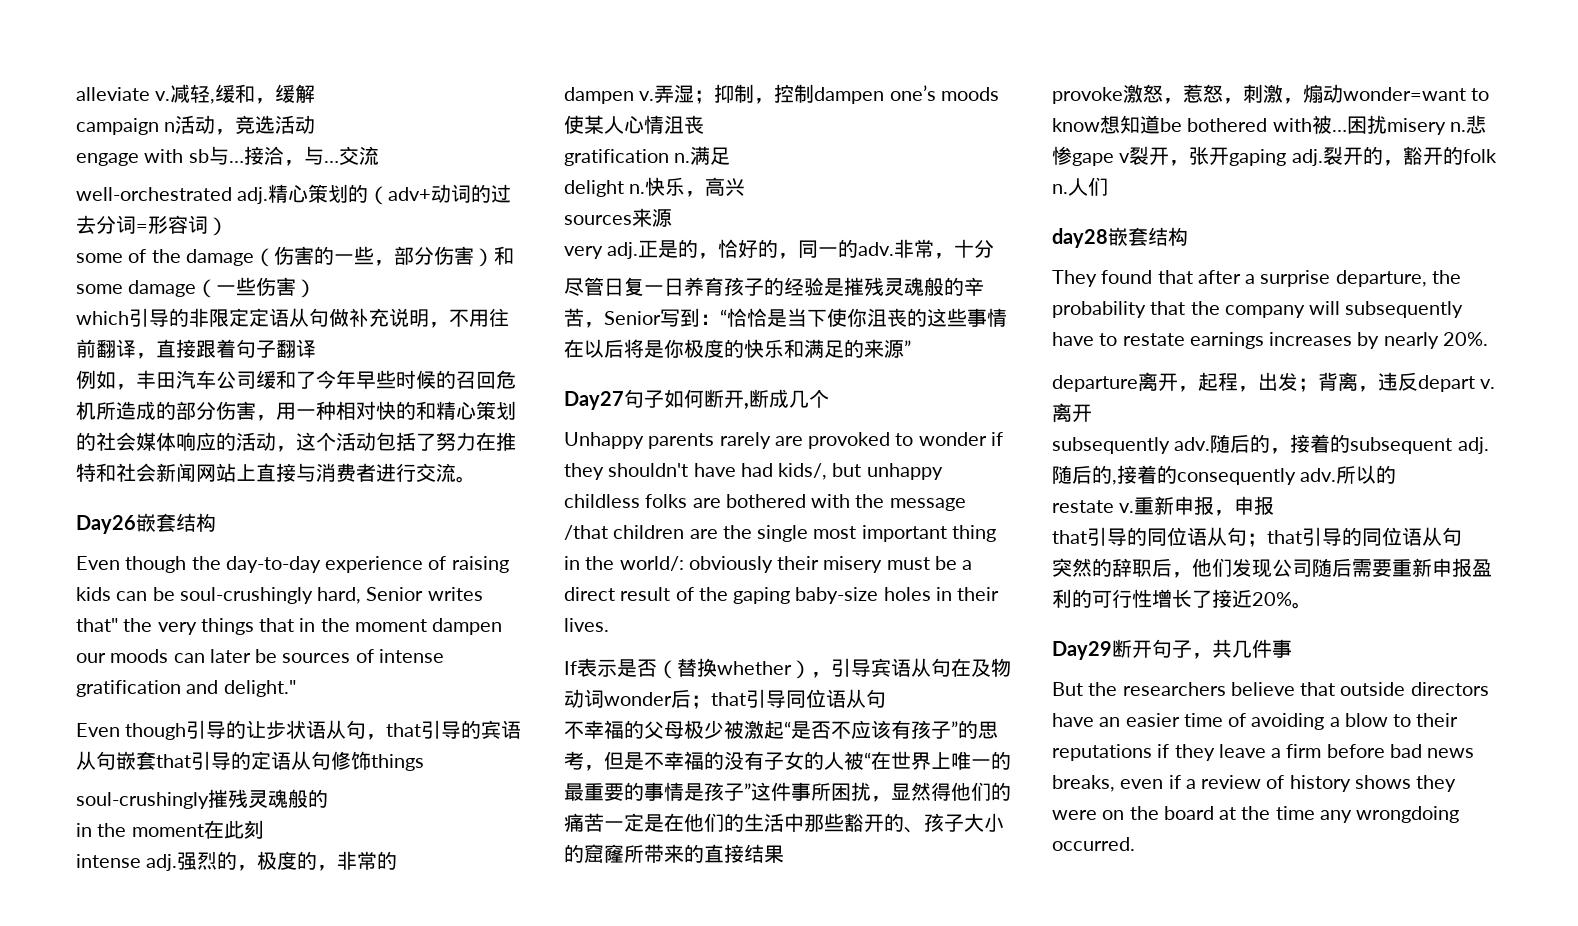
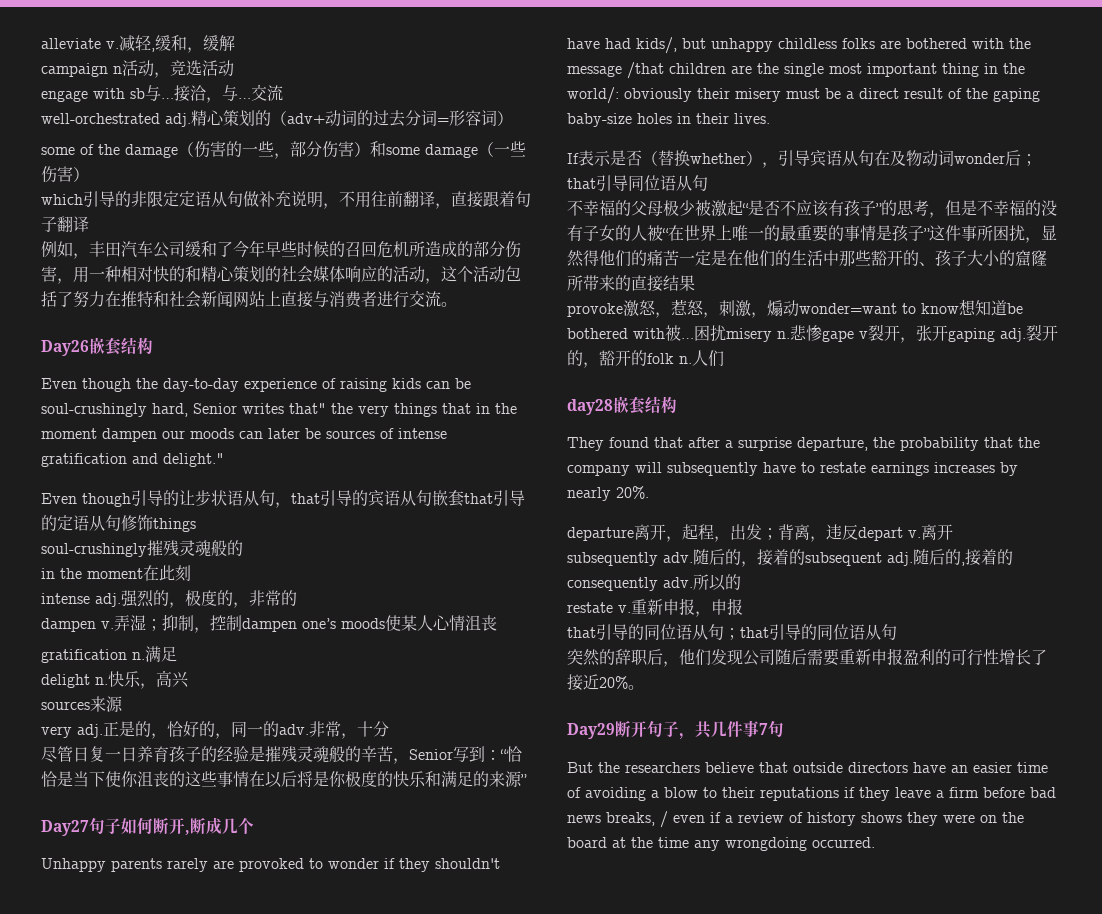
(1292, 648) none -> [759,720,784,738] 7句
(1115, 783) none -> [660,811,668,828] /

